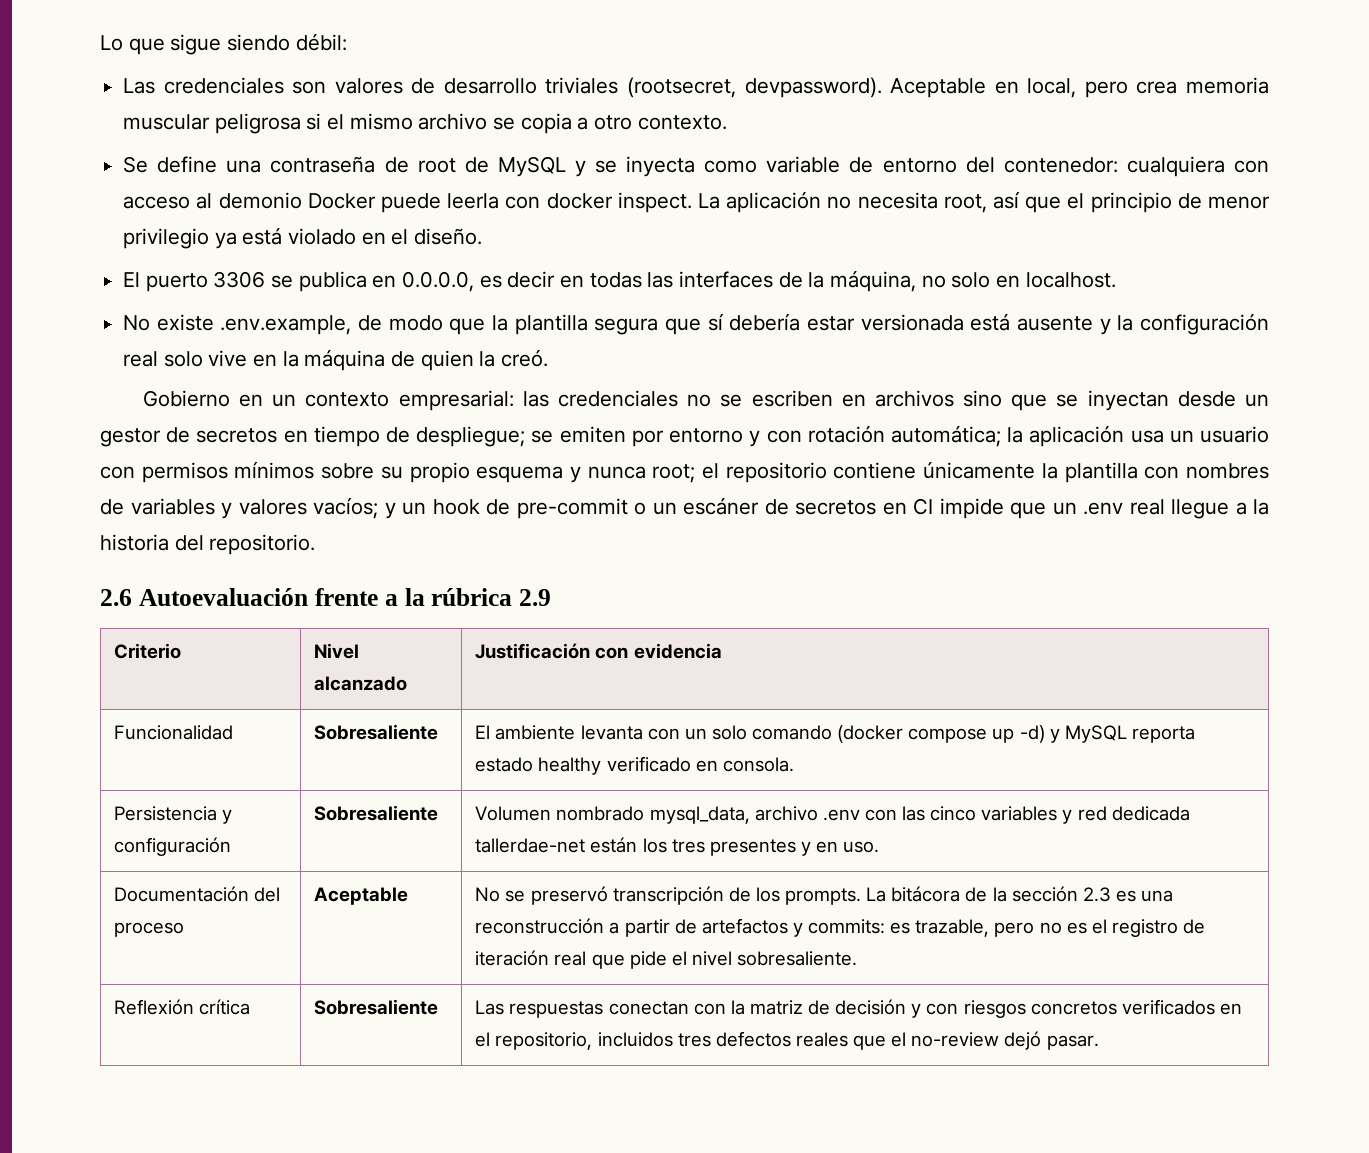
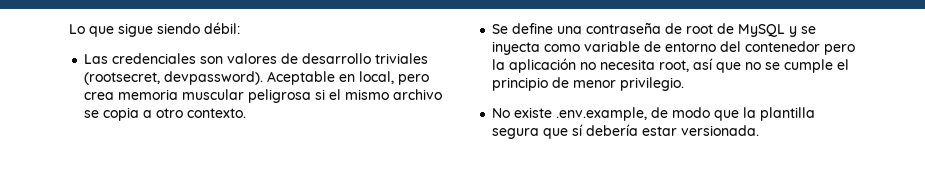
[1003,156,1270,177] [123,192,720,213] contenedor: cualquiera con acceso al demonio Docker puede leerla con docker inspect. La -> [745,41,856,55] [492,59,506,70] contenedor pero la
(1062, 204) none -> [745,59,834,73] no se cumple
[123,227,483,249] [123,270,1116,292] privilegio ya está violado en el diseño. // El puerto 3306 se publica en 0.0.0.0, es decir en todas las interfaces de la máquina, no solo en localhost. -> [620,77,685,91] privilegio.
[860,313,1270,335] [123,349,549,371] [142,390,1269,411] [100,425,1269,447] [100,461,1270,483] [100,497,1269,519] [100,534,316,555] [100,588,552,606] [114,643,182,659] [314,643,360,659] [314,676,408,691] [475,643,722,659] [114,725,234,740] [314,724,439,740] [475,725,1195,743] [475,756,794,775] [114,806,233,824] [114,837,232,856] [314,805,439,821] [475,806,1190,824] [475,837,880,856] [114,886,281,902] [114,922,185,937] [314,887,409,905] [475,886,1174,905] [475,918,1206,937] [475,950,858,969] [114,999,251,1015] [314,999,439,1015] [475,999,1242,1018] [475,1031,1099,1050] versionada está ausente y la configuración real solo vive en la máquina de quien la creó. // Gobierno en un contexto empresarial: las credenciales no se escriben en archivos sino que se inyectan desde un gestor de secretos en tiempo de despliegue; se emiten por entorno y con rotación automática; la aplicación usa un usuario con permisos mínimos sobre su propio esquema y nunca root; el repositorio contiene únicamente la plantilla con nombres de variables y valores vacíos; y un hook de pre-commit o un escáner de secretos en CI impide que un .env real llegue a la historia del repositorio. // 2.6 Autoevaluación frente a la rúbrica 2.9 // Criterio | Nivel alcanzado | Justificación con evidencia // Funcionalidad | Sobresaliente | El ambiente levanta con un solo comando (docker compose up -d) y MySQL reporta estado healthy verificado en consola. // Persistencia y configuración | Sobresaliente | Volumen nombrado mysql_data, archivo .env con las cinco variables y red dedicada tallerdae-net están los tres presentes y en uso. // Documentación del proceso | Aceptable | No se preservó transcripción de los prompts. La bitácora de la sección 2.3 es una reconstrucción a partir de artefactos y commits: es trazable, pero no es el registro de iteración real que pide el nivel sobresaliente. // Reflexión crítica | Sobresaliente | Las respuestas conectan con la matriz de decisión y con riesgos concretos verificados en el repositorio, incluidos tres defectos reales que el no-review dejó pasar. -> [681,125,760,136] versionada.

